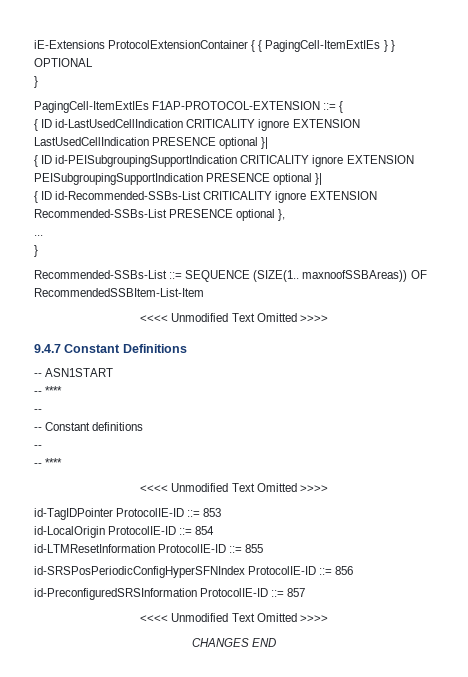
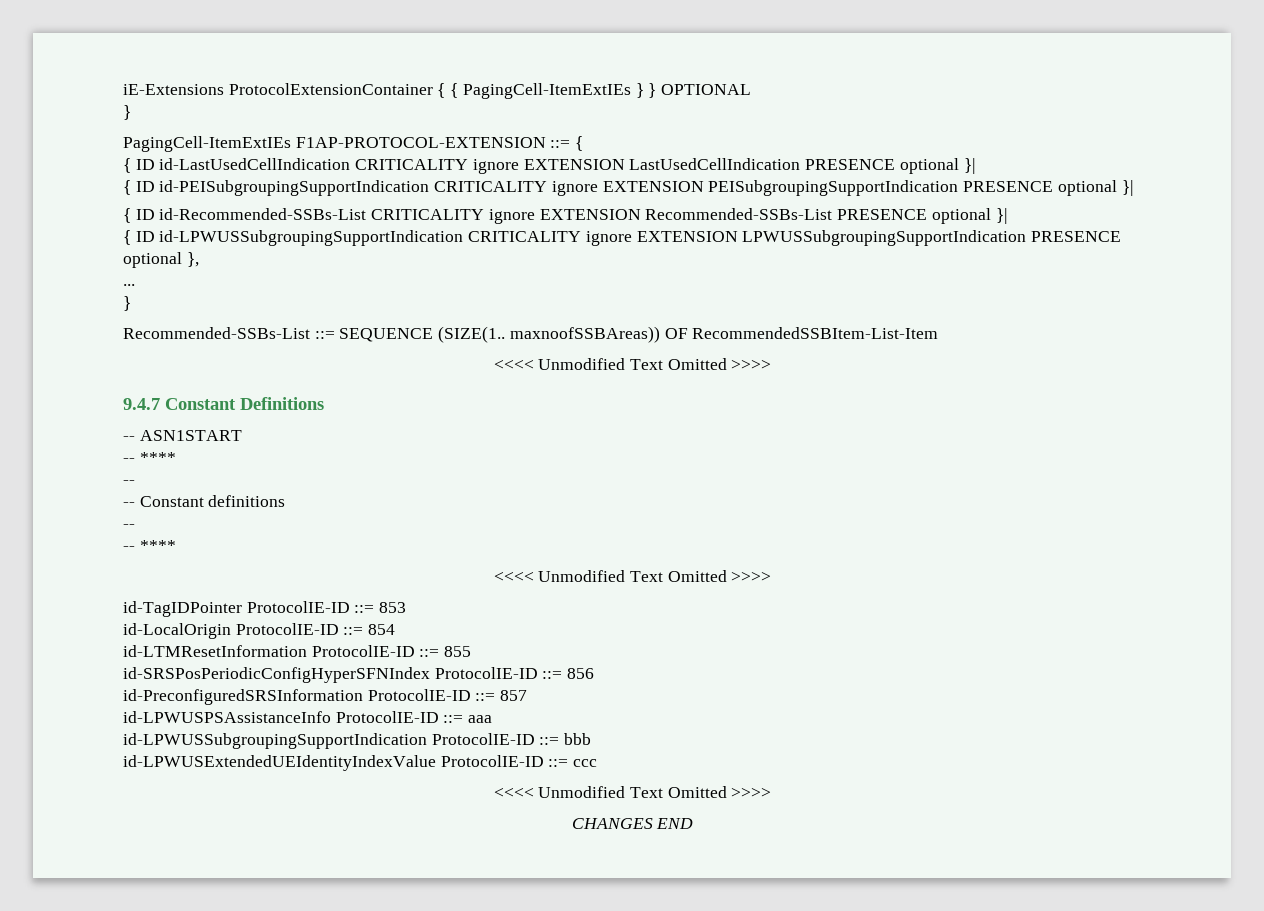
(276, 215) none -> [995,208,1008,224] [123,230,1122,246] [123,252,182,268] }| // { ID id-LPWUSSubgroupingSupportIndication CRITICALITY ignore EXTENSION LPWUSSubgroupingSupportIndication PRESENCE optional
(306, 592) none -> [123,711,493,723] [123,733,592,749] [123,755,598,771] // id-LPWUSPSAssistanceInfo ProtocolIE-ID ::= aaa // id-LPWUSSubgroupingSupportIndication ProtocolIE-ID ::= bbb // id-LPWUSExtendedUEIdentityIndexValue ProtocolIE-ID ::= ccc

